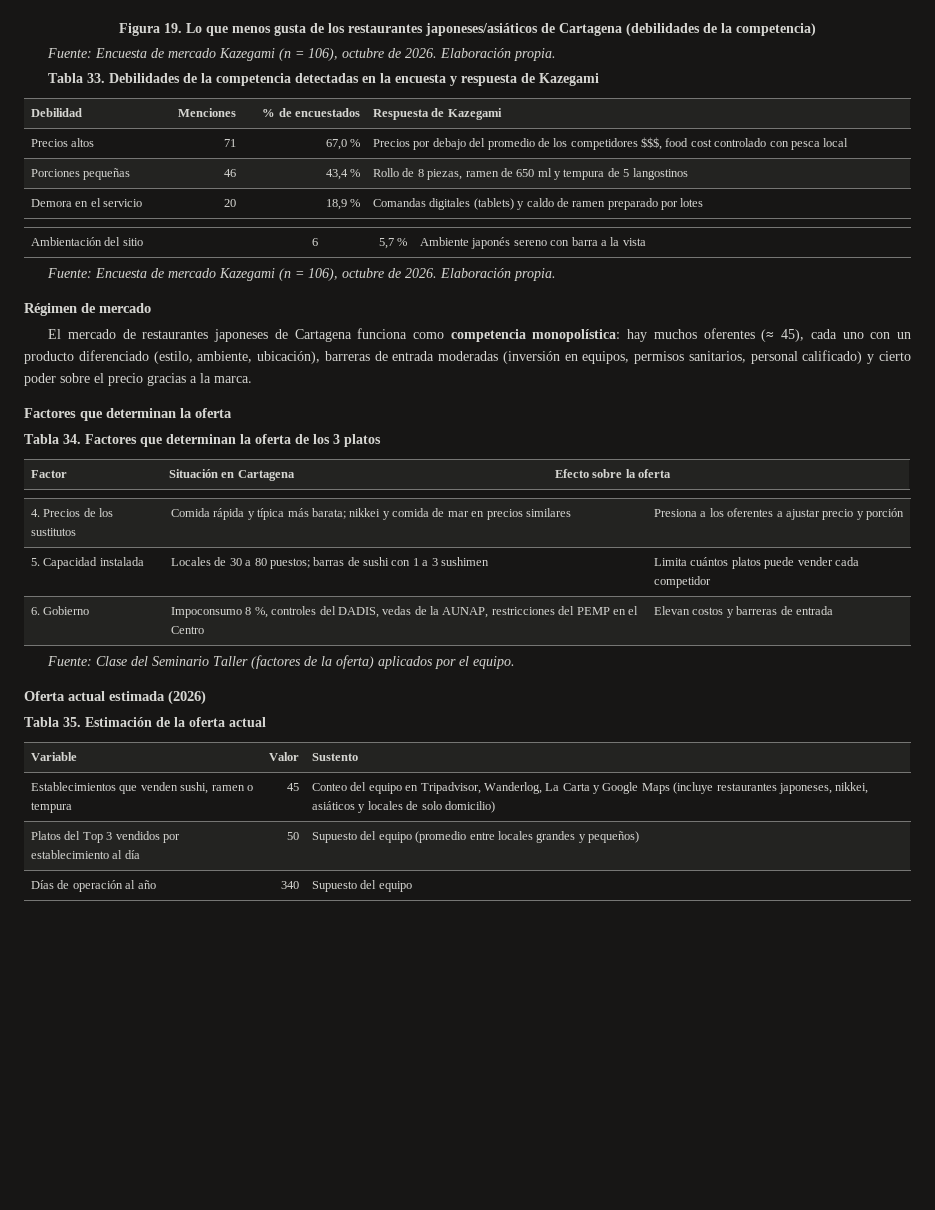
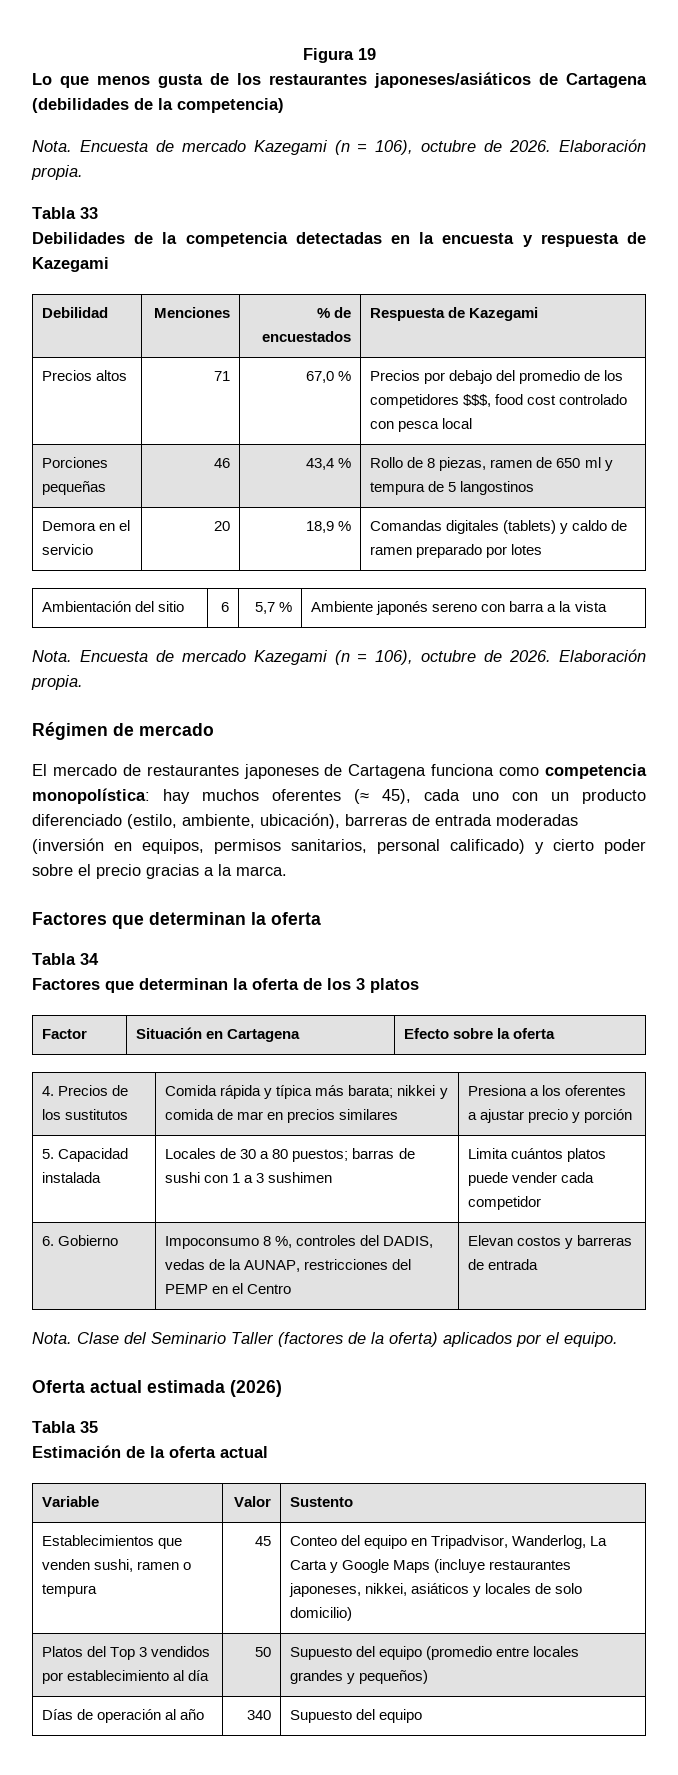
[164,23,182,33] 19. -> [357,48,376,60] 19 //
[47,48,93,58] Fuente: -> [32,140,72,152] Nota.
[87,73,106,83] 33. -> [80,207,98,219] 33 //
[47,268,93,278] Fuente: -> [32,650,72,662] Nota.
[63,434,81,444] 34. -> [80,953,99,965] 34 //
[47,656,93,666] Fuente: -> [32,1332,72,1344] Nota.
[63,717,81,727] 35. -> [80,1421,98,1433] 35 //

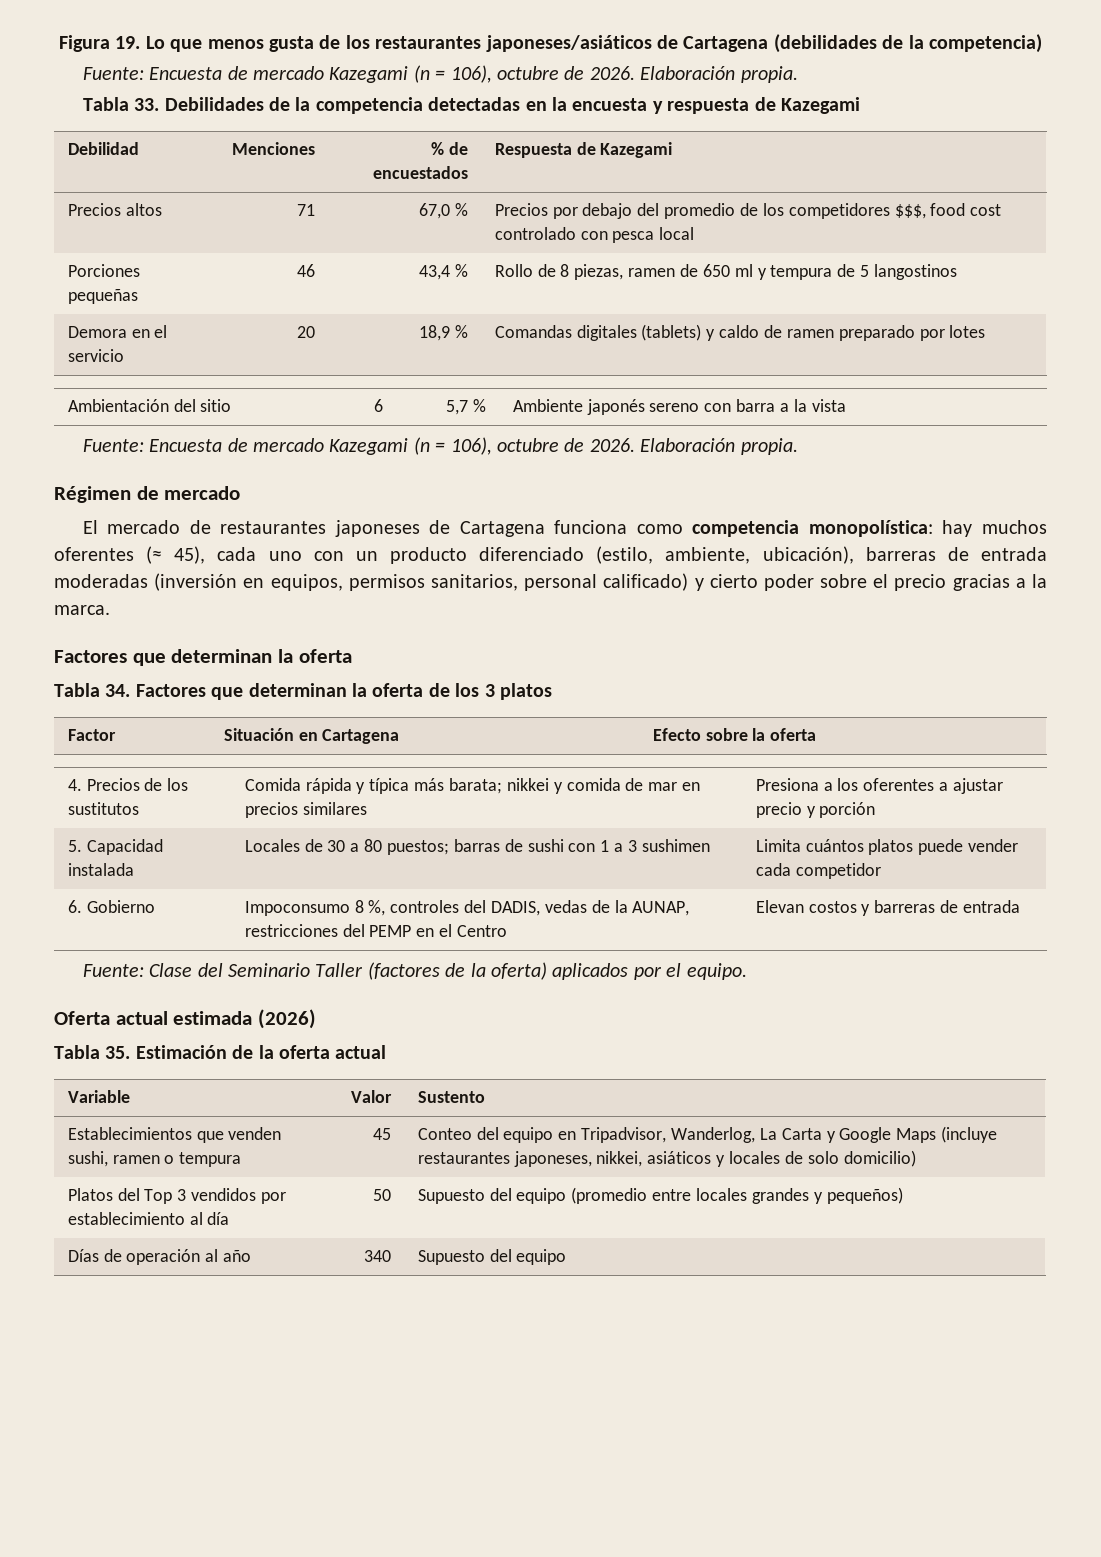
[357,48,376,60] 19 // -> [115,36,141,49] 19.
[32,140,72,152] Nota. -> [82,67,144,80] Fuente:
[80,207,98,219] 33 // -> [134,98,160,111] 33.
[32,650,72,662] Nota. -> [82,439,144,452] Fuente:
[80,953,99,965] 34 // -> [105,684,131,697] 34.
[32,1332,72,1344] Nota. -> [82,964,144,977] Fuente:
[80,1421,98,1433] 35 // -> [105,1046,131,1059] 35.

